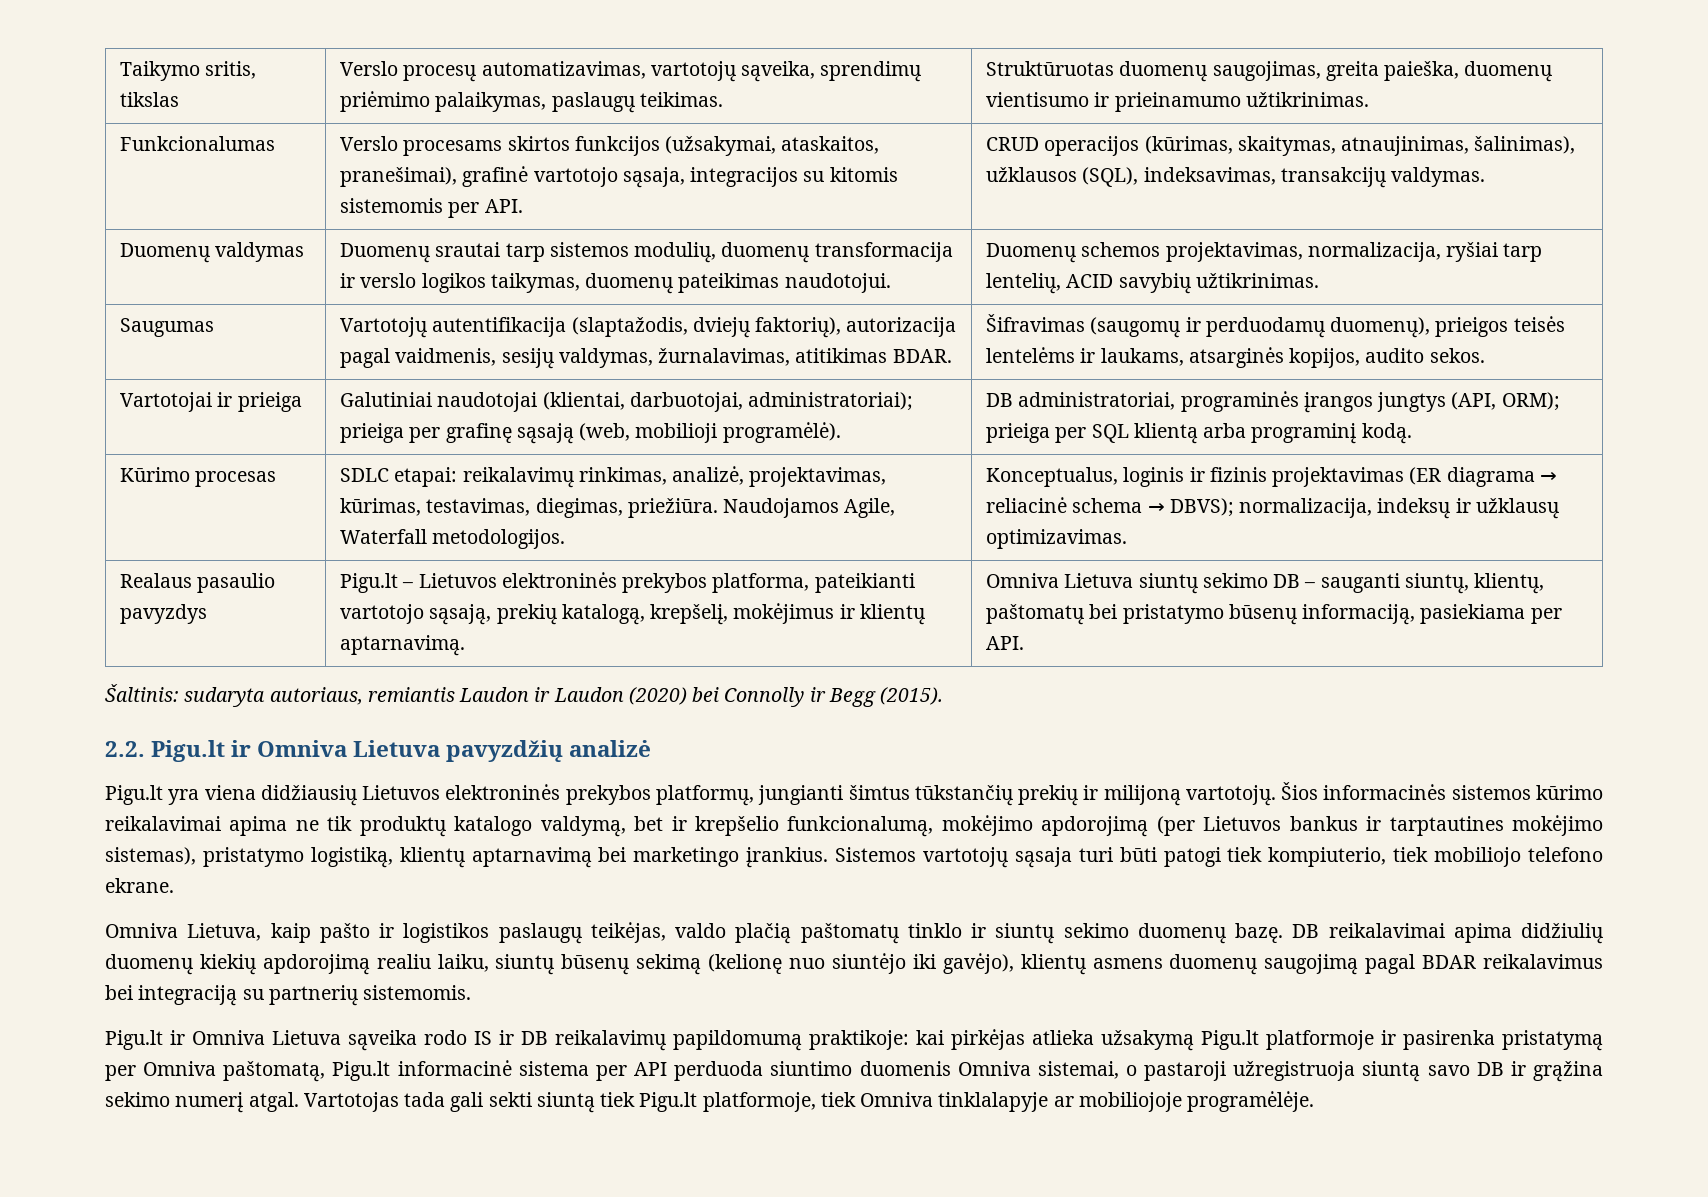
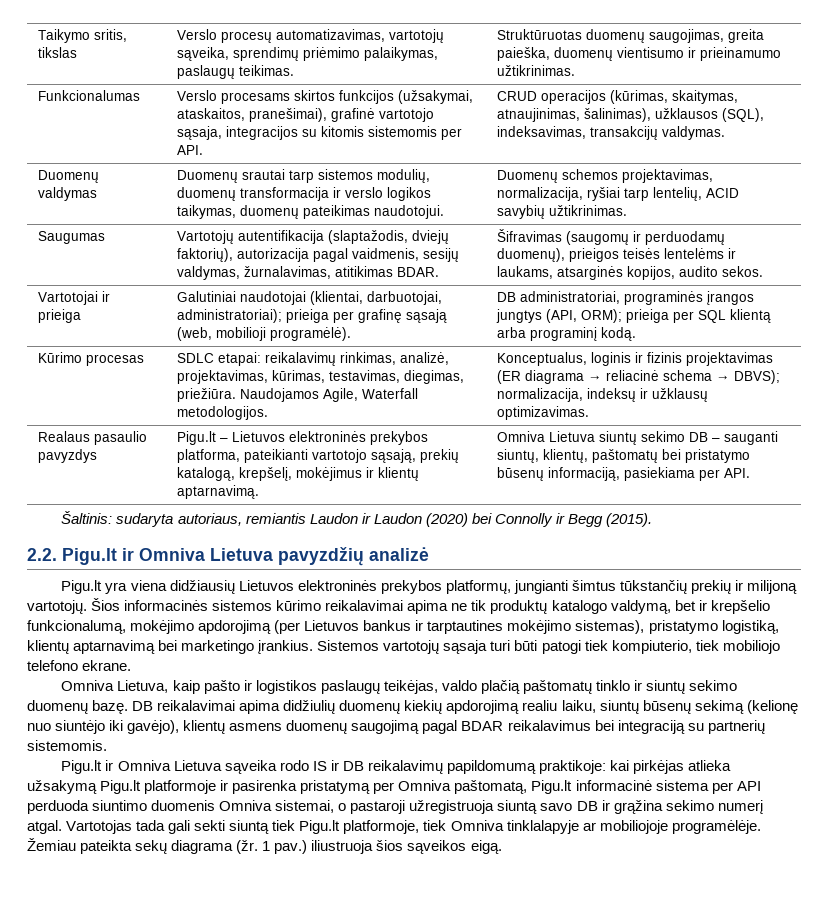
(1315, 1101) none -> [27,838,502,854] Žemiau pateikta sekų diagrama (žr. 1 pav.) iliustruoja šios sąveikos eigą.

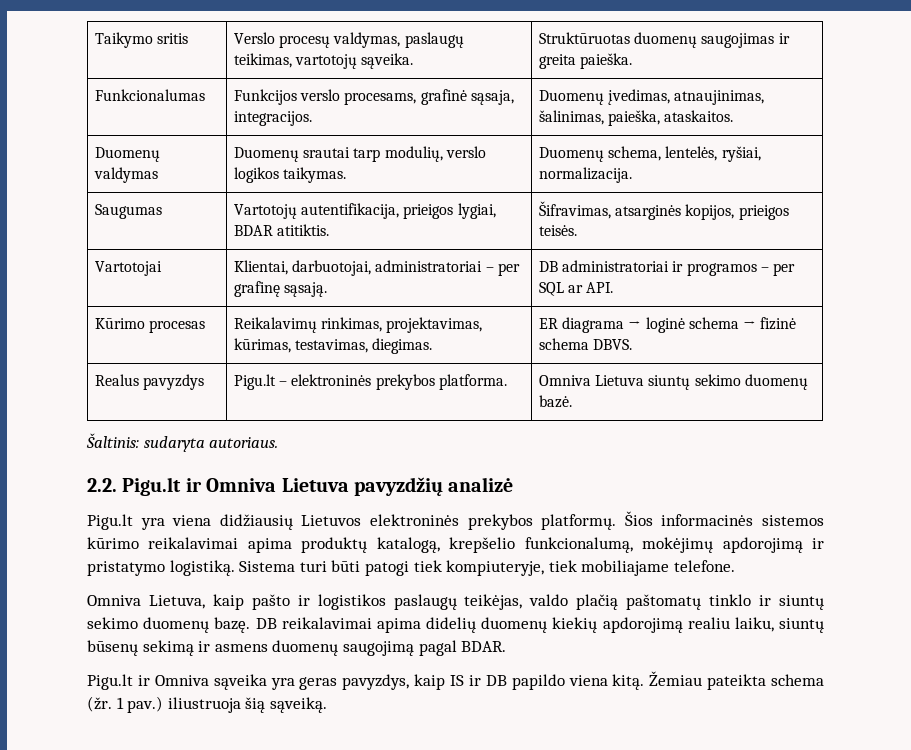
[93,29,127,42] [37,47,77,58] sritis, tikslas -> [157,33,189,44] sritis
[275,29,444,43] [176,47,438,61] [176,65,294,79] [496,29,764,43] [496,47,781,61] [496,65,575,76] [37,90,140,101] [176,90,473,104] [176,108,434,122] [176,126,462,140] [176,145,203,155] [496,90,738,104] [496,108,764,122] [496,126,725,140] automatizavimas, vartotojų sąveika, sprendimų priėmimo palaikymas, paslaugų teikimas. | Struktūruotas duomenų saugojimas, greita paieška, duomenų vientisumo ir prieinamumo užtikrinimas. // Funkcionalumas | Verslo procesams skirtos funkcijos (užsakymai, ataskaitos, pranešimai), grafinė vartotojo sąsaja, integracijos su kitomis sistemomis per API. | CRUD operacijos (kūrimas, skaitymas, atnaujinimas, šalinimas), užklausos (SQL), indeksavimas, transakcijų valdymas. -> [333,32,464,48] [234,53,414,69] [539,32,790,48] [539,53,633,69] [95,89,206,101] [234,89,514,105] [234,111,313,126] [539,89,765,105] [539,110,734,126] valdymas, paslaugų teikimas, vartotojų sąveika. | Struktūruotas duomenų saugojimas ir greita paieška. // Funkcionalumas | Funkcijos verslo procesams, grafinė sąsaja, integracijos. | Duomenų įvedimas, atnaujinimas, šalinimas, paieška, ataskaitos.
[317,169,430,183] [176,187,431,201] [176,205,444,219] [496,169,713,183] [496,187,739,201] [496,205,627,219] [37,231,105,244] [176,230,449,244] [176,248,459,262] [176,266,439,280] [496,229,725,245] [496,248,736,262] [496,266,763,280] [37,291,110,305] [37,309,81,323] [176,291,442,305] [176,309,447,323] [176,327,351,341] [496,291,754,305] [495,309,771,323] [496,327,636,341] [37,352,144,366] [176,352,449,366] [176,370,464,384] [176,388,418,402] [176,406,268,420] [496,352,773,366] [496,370,521,384] sistemos modulių, duomenų transformacija ir verslo logikos taikymas, duomenų pateikimas naudotojui. | Duomenų schemos projektavimas, normalizacija, ryšiai tarp lentelių, ACID savybių užtikrinimas. // Saugumas | Vartotojų autentifikacija (slaptažodis, dviejų faktorių), autorizacija pagal vaidmenis, sesijų valdymas, žurnalavimas, atitikimas BDAR. | Šifravimas (saugomų ir perduodamų duomenų), prieigos teisės lentelėms ir laukams, atsarginės kopijos, audito sekos. // Vartotojai ir prieiga | Galutiniai naudotojai (klientai, darbuotojai, administratoriai); prieiga per grafinę sąsają (web, mobilioji programėlė). | DB administratoriai, programinės įrangos jungtys (API, ORM); prieiga per SQL klientą arba programinį kodą. // Kūrimo procesas | SDLC etapai: reikalavimų rinkimas, analizė, projektavimas, kūrimas, testavimas, diegimas, priežiūra. Naudojamos Agile, Waterfall metodologijos. | Konceptualus, loginis ir fizinis projektavimas (ER -> [384,146,486,162] [234,167,347,183] [539,146,761,162] [539,167,633,183] [95,204,163,219] [234,203,496,219] [234,224,330,236] [539,201,789,220] [539,225,578,236] [95,261,163,276] [234,260,520,276] [234,281,328,297] [539,260,795,276] [539,282,614,296] [95,318,206,333] [234,317,483,333] [234,338,433,354] [539,318,559,329] modulių, verslo logikos taikymas. | Duomenų schema, lentelės, ryšiai, normalizacija. // Saugumas | Vartotojų autentifikacija, prieigos lygiai, BDAR atitiktis. | Šifravimas, atsarginės kopijos, prieigos teisės. // Vartotojai | Klientai, darbuotojai, administratoriai – per grafinę sąsają. | DB administratoriai ir programos – per SQL ar API. // Kūrimo procesas | Reikalavimų rinkimas, projektavimas, kūrimas, testavimas, diegimas. | ER
[605,370,659,381] reliacinė -> [645,317,685,333] loginė
[733,370,780,384] [496,388,708,402] [496,406,589,420] [37,431,147,445] DBVS); normalizacija, indeksų ir užklausų optimizavimas. // Realaus pasaulio -> [760,317,797,330] [539,338,633,350] [95,374,140,386] fizinė schema DBVS. // Realus
[231,431,428,445] [176,449,459,463] [176,467,419,481] [176,485,259,499] [496,431,778,445] [496,449,750,463] [496,467,750,481] [61,511,653,527] Lietuvos elektroninės prekybos platforma, pateikianti vartotojo sąsają, prekių katalogą, krepšelį, mokėjimus ir klientų aptarnavimą. | Omniva Lietuva siuntų sekimo DB – sauganti siuntų, klientų, paštomatų bei pristatymo būsenų informaciją, pasiekiama per API. // Šaltinis: sudaryta autoriaus, remiantis Laudon ir Laudon (2020) bei Connolly ir Begg (2015). -> [291,374,507,390] [539,374,808,390] [539,395,573,408] [86,433,279,452] elektroninės prekybos platforma. | Omniva Lietuva siuntų sekimo duomenų bazė. // Šaltinis: sudaryta autoriaus.
[445,580,798,594] [27,600,87,614] platformų, jungianti šimtus tūkstančių prekių ir milijoną vartotojų. -> [541,514,617,530] platformų.
[451,600,770,614] [27,620,779,634] [27,640,780,654] [27,660,132,671] ne tik produktų katalogo valdymą, bet ir krepšelio funkcionalumą, mokėjimo apdorojimą (per Lietuvos bankus ir tarptautines mokėjimo sistemas), pristatymo logistiką, klientų aptarnavimą bei marketingo įrankius. Sistemos vartotojų sąsaja turi būti patogi tiek kompiuterio, tiek mobiliojo telefono ekrane. -> [301,537,824,553] [87,560,735,576] produktų katalogą, krepšelio funkcionalumą, mokėjimų apdorojimą ir pristatymo logistiką. Sistema turi būti patogi tiek kompiuteryje, tiek mobiliajame telefone.
[283,700,336,714] didžiulių -> [426,617,476,633] didelių
[746,700,798,714] [27,720,765,734] [27,740,107,751] [61,760,732,774] [27,780,761,794] [27,800,763,814] [27,820,761,834] [27,838,234,854] (kelionę nuo siuntėjo iki gavėjo), klientų asmens duomenų saugojimą pagal BDAR reikalavimus bei integraciją su partnerių sistemomis. // Pigu.lt ir Omniva Lietuva sąveika rodo IS ir DB reikalavimų papildomumą praktikoje: kai pirkėjas atlieka užsakymą Pigu.lt platformoje ir pasirenka pristatymą per Omniva paštomatą, Pigu.lt informacinė sistema per API perduoda siuntimo duomenis Omniva sistemai, o pastaroji užregistruoja siuntą savo DB ir grąžina sekimo numerį atgal. Vartotojas tada gali sekti siuntą tiek Pigu.lt platformoje, tiek Omniva tinklalapyje ar mobiliojoje programėlėje. Žemiau pateikta sekų diagrama -> [198,640,507,656] [87,671,824,690] ir asmens duomenų saugojimą pagal BDAR. // Pigu.lt ir Omniva sąveika yra geras pavyzdys, kaip IS ir DB papildo viena kitą. Žemiau pateikta schema
[376,840,502,854] šios sąveikos eigą. -> [245,697,327,713] šią sąveiką.

